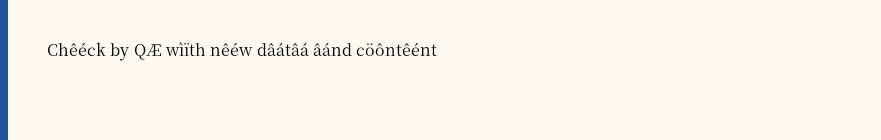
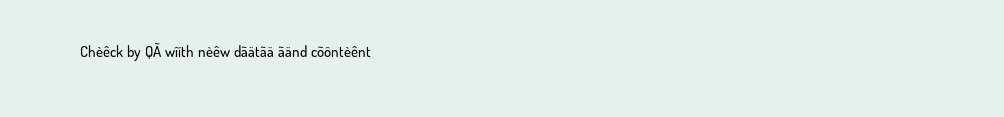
[47,42,438,61] Chêéck by QÆ wìïth nêéw dâátâá âánd cöôntêént -> [80,43,372,61] Chèêck by QÃ wîíth nèêw dãätãä ãänd cõôntèênt

